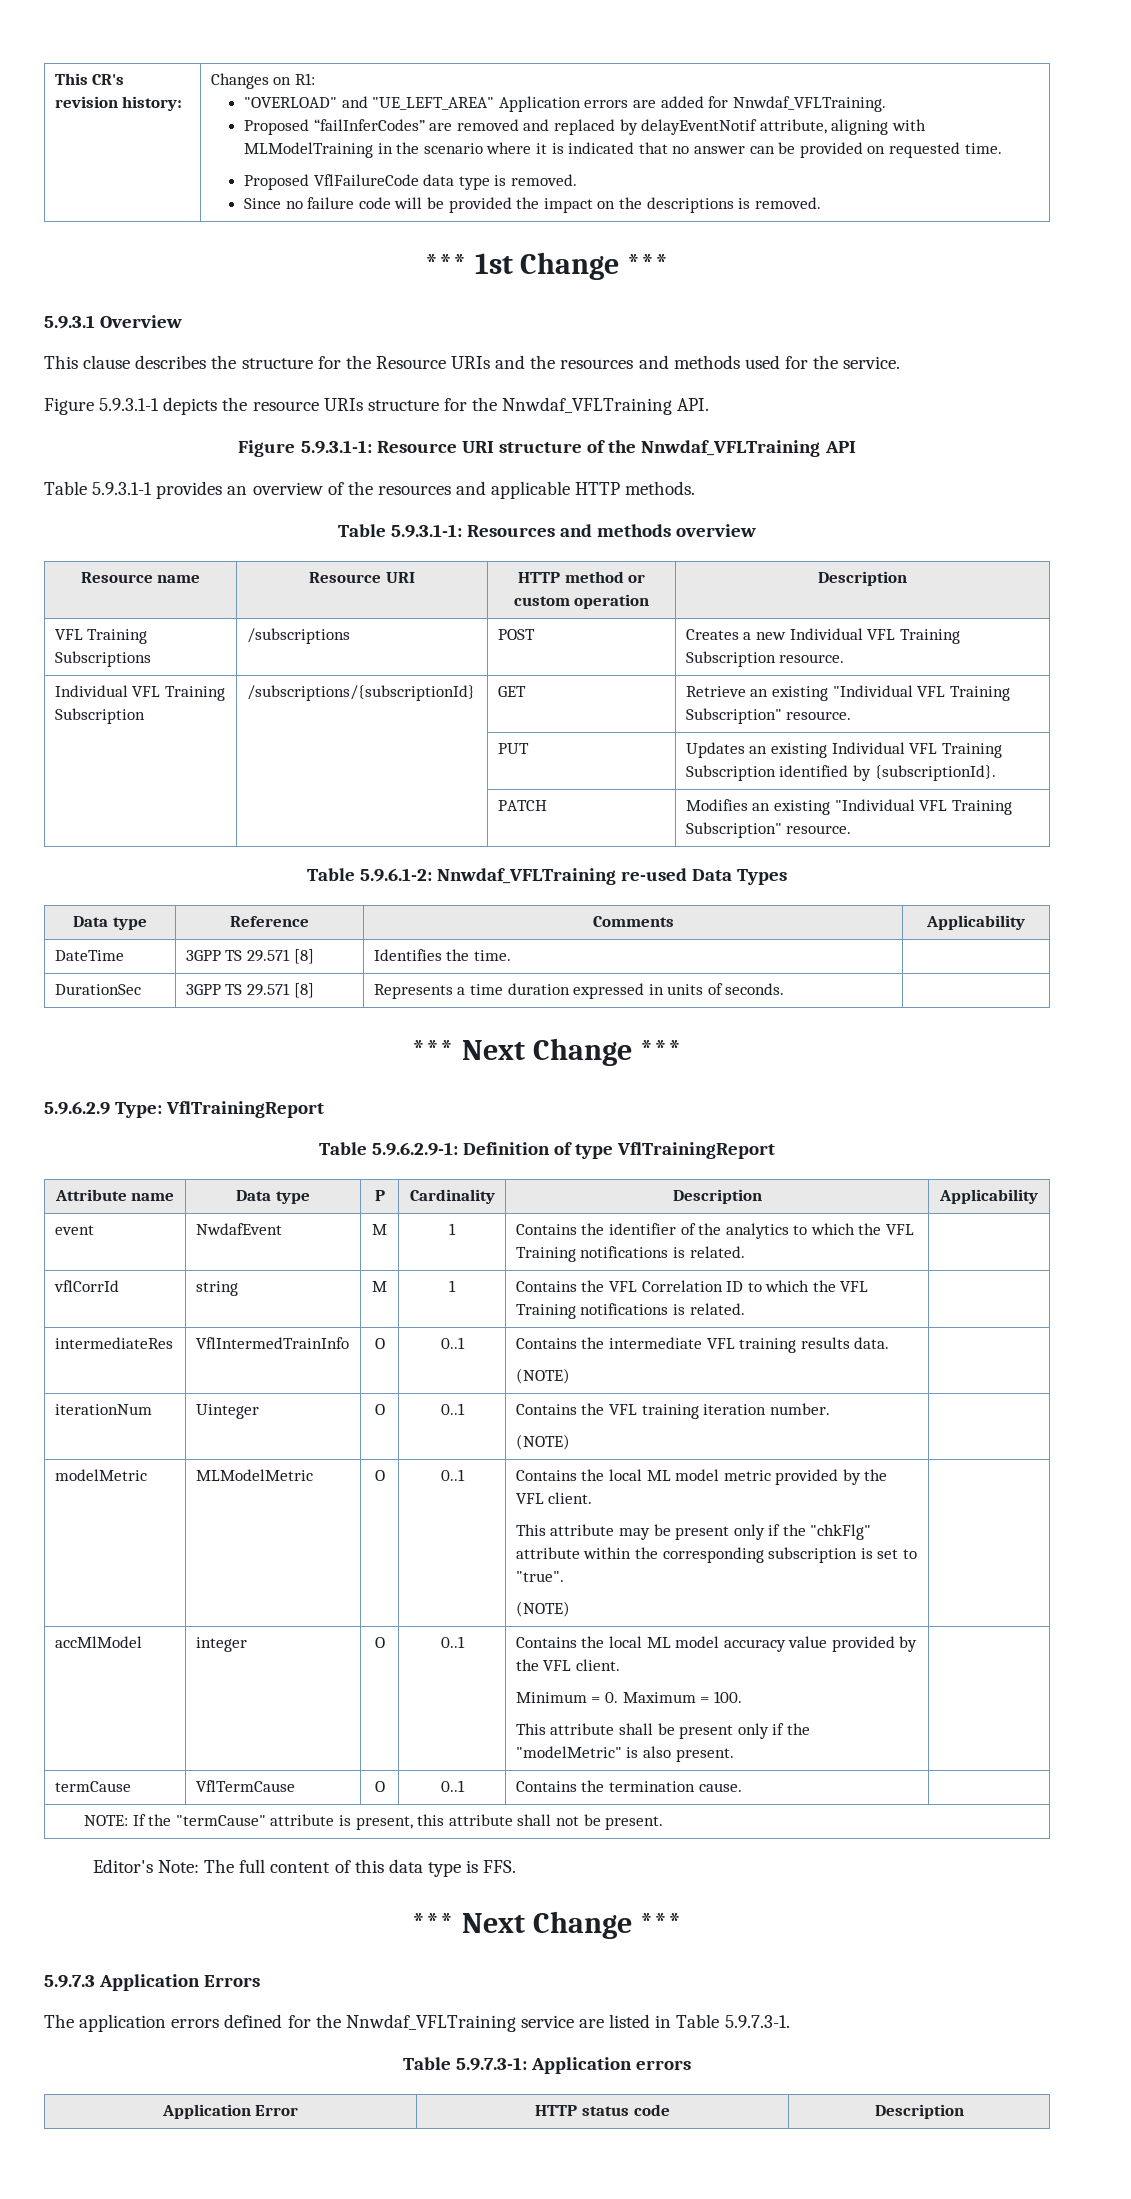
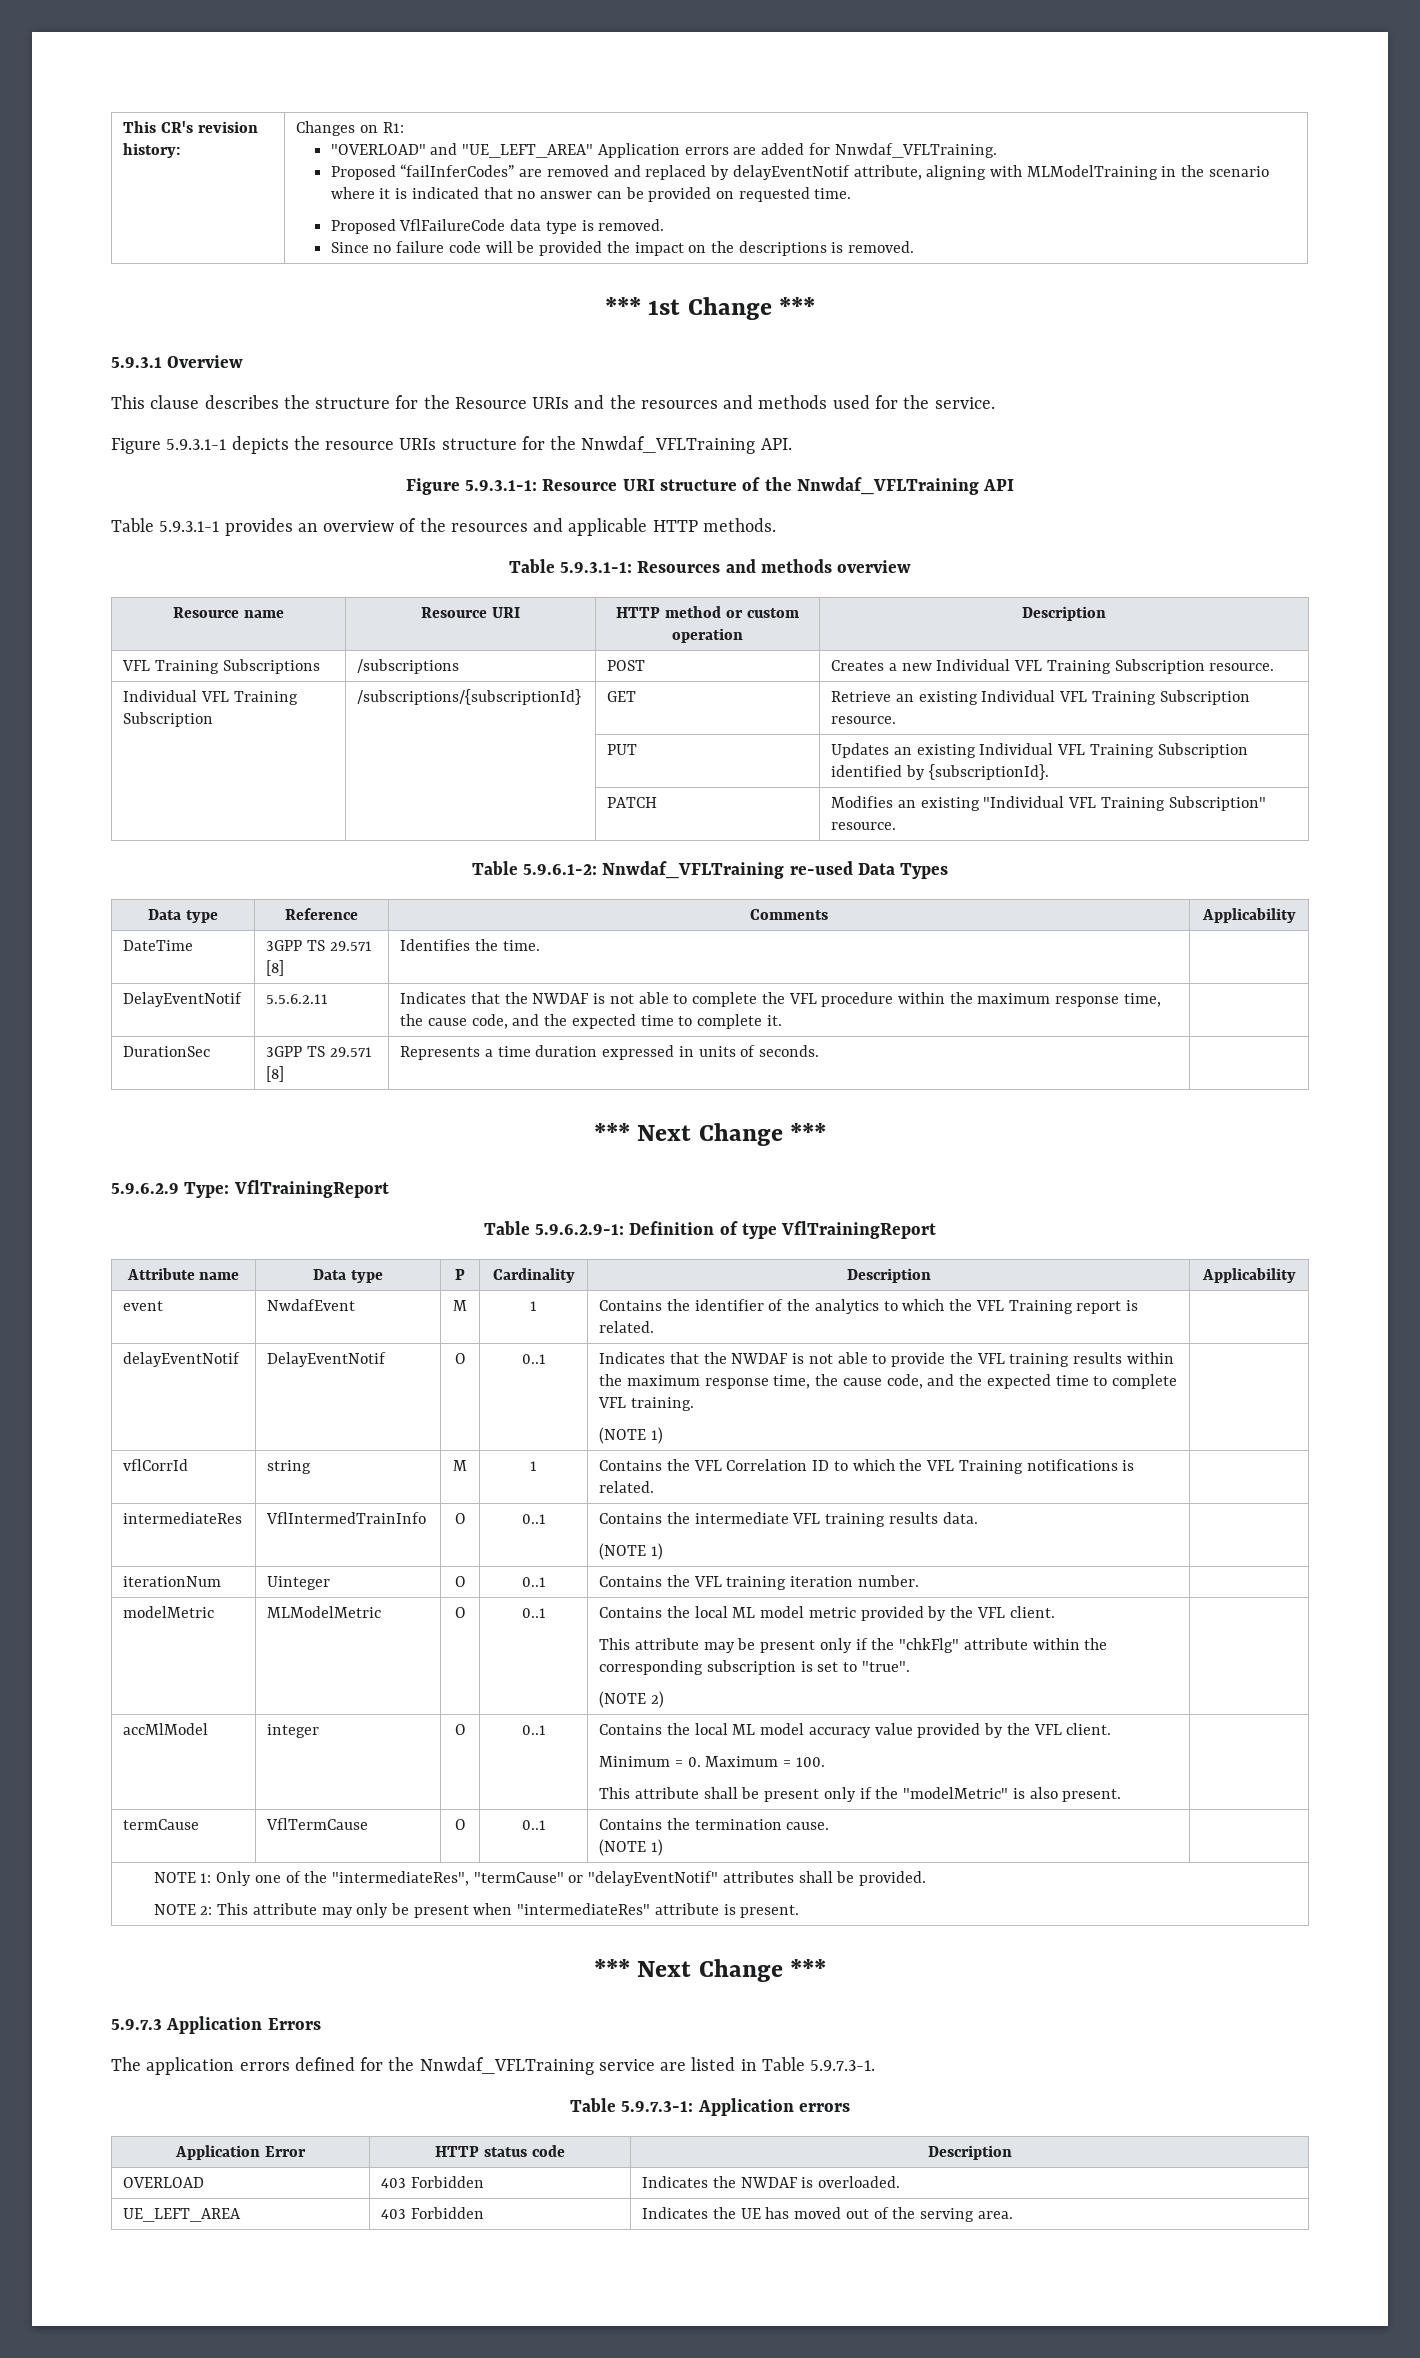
[832,685,1010,701] [685,708,782,724] "Individual VFL Training Subscription" -> [981,690,1250,705] Individual VFL Training Subscription
(511, 955) none -> [123,992,243,1007] [266,994,329,1004] [400,992,1161,1007] [400,1014,782,1029] // DelayEventNotif | 5.5.6.2.11 | Indicates that the NWDAF is not able to complete the VFL procedure within the maximum response time, the cause code, and the expected time to complete it. |
[580,1246,745,1258] notifications is related. | -> [1076,1300,1139,1314] [599,1321,655,1333] [123,1352,241,1367] [267,1352,387,1367] [454,1353,466,1364] [521,1354,546,1364] [599,1352,1174,1367] [599,1374,1178,1389] [598,1397,695,1411] [599,1427,664,1444] report is related. | // delayEventNotif | DelayEventNotif | O | 0..1 | Indicates that the NWDAF is not able to provide the VFL training results within the maximum response time, the cause code, and the expected time to complete VFL training. // (NOTE 1) |
[515,1368,570,1384] (NOTE) -> [599,1543,664,1560] (NOTE 1)
[515,1434,570,1450] // (NOTE) -> (919, 1581) none
[515,1601,570,1617] (NOTE) -> [599,1691,665,1708] (NOTE 2)
[84,1814,664,1830] [92,1859,517,1877] | // NOTE: If the "termCause" attribute is present, this attribute shall not be present. // Editor's Note: The full content of this data type is FFS. -> [599,1839,664,1856] [153,1871,927,1886] [153,1903,800,1918] // (NOTE 1) | // NOTE 1: Only one of the "intermediateRes", "termCause" or "delayEventNotif" attributes shall be provided. // NOTE 2: This attribute may only be present when "intermediateRes" attribute is present.
(964, 2111) none -> [123,2177,205,2188] [381,2176,485,2188] [642,2176,901,2188] [123,2208,242,2222] [381,2207,485,2219] [642,2207,1013,2222] // OVERLOAD | 403 Forbidden | Indicates the NWDAF is overloaded. // UE_LEFT_AREA | 403 Forbidden | Indicates the UE has moved out of the serving area.

